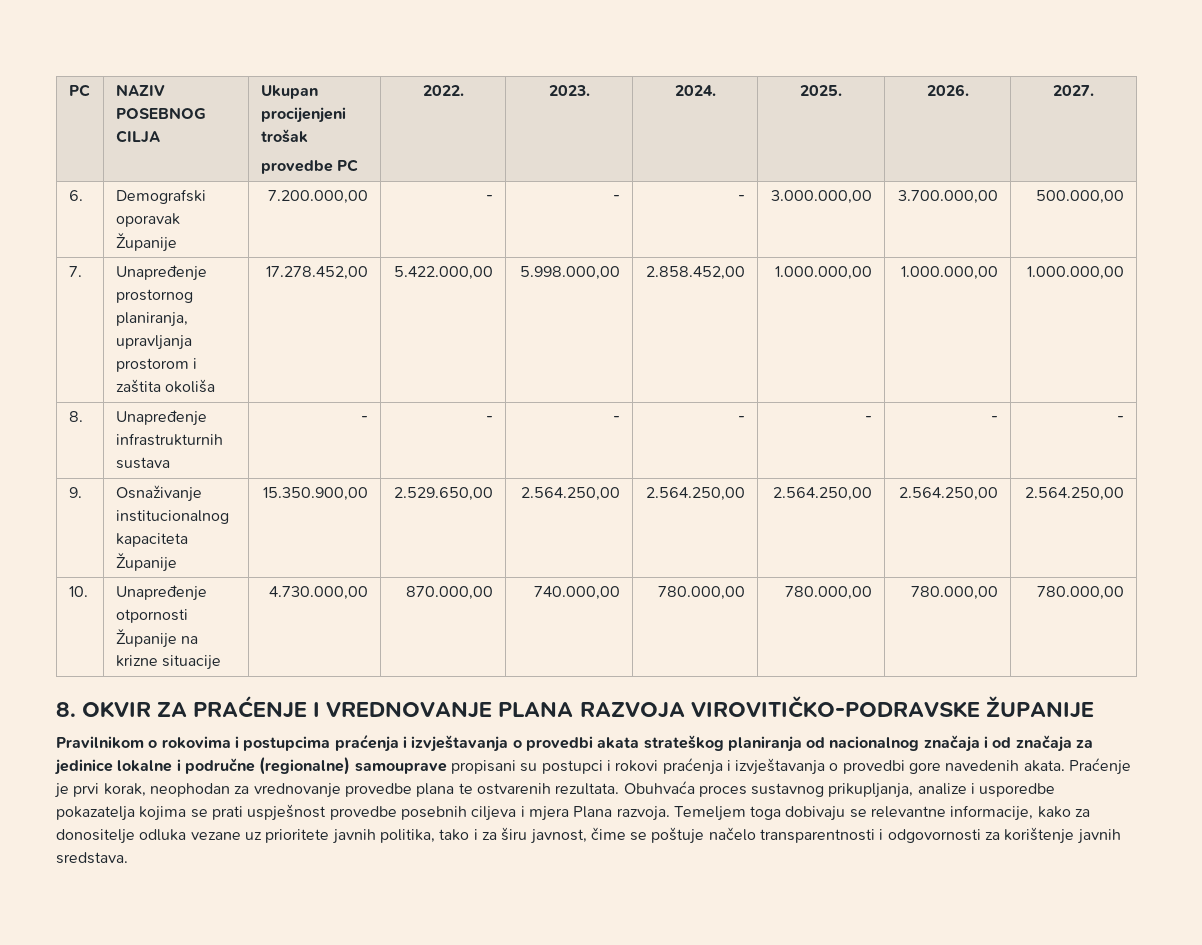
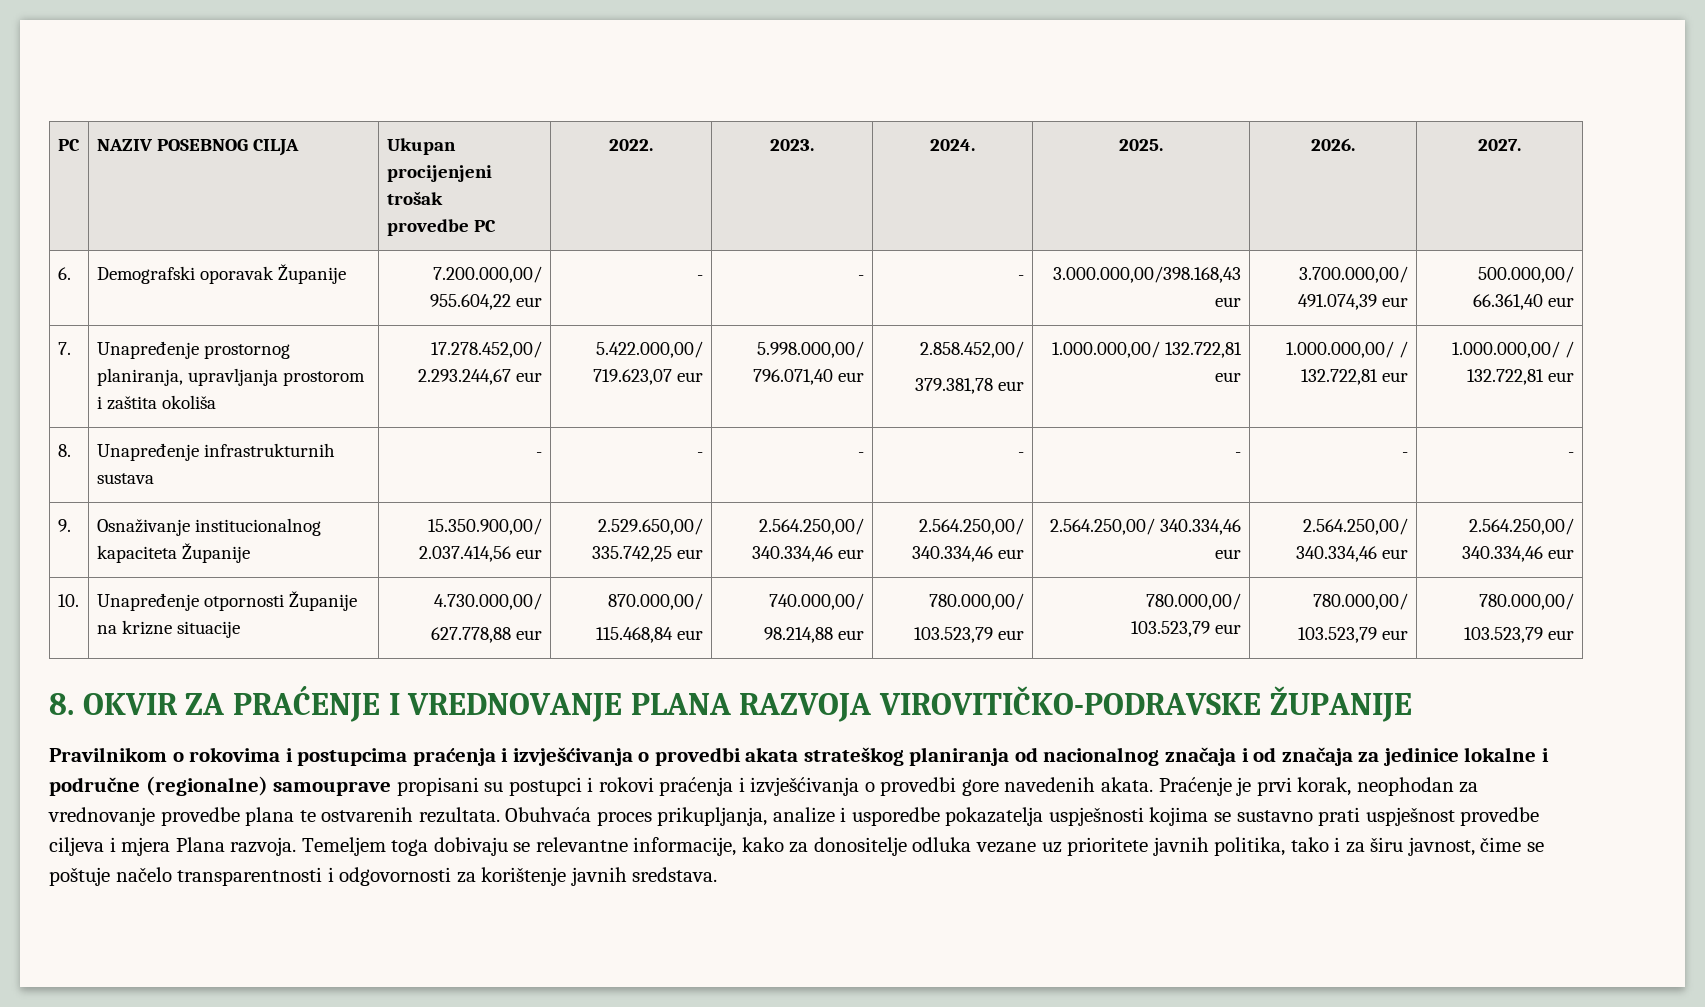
[268,190,369,204] [486,195,494,201] [613,195,621,201] [738,195,746,201] [771,190,873,204] [898,190,999,204] [1036,190,1125,204] 7.200.000,00 | - | - | - | 3.000.000,00 | 3.700.000,00 | 500.000,00 -> [433,266,543,283] [430,294,543,310] [697,275,704,280] [858,275,865,280] [1018,275,1025,280] [1053,266,1242,283] [1215,297,1242,307] [1299,266,1409,283] [1298,294,1409,310] [1478,266,1575,283] [1473,294,1575,310] 7.200.000,00/ 955.604,22 eur | - | - | - | 3.000.000,00/398.168,43 eur | 3.700.000,00/ 491.074,39 eur | 500.000,00/ 66.361,40 eur
[266,266,369,280] [394,266,494,280] [520,266,621,280] [646,266,746,280] [775,266,873,280] [901,266,999,280] [1027,266,1125,280] 17.278.452,00 | 5.422.000,00 | 5.998.000,00 | 2.858.452,00 | 1.000.000,00 | 1.000.000,00 | 1.000.000,00 -> [431,341,543,358] [418,369,543,385] [596,341,704,358] [593,369,704,385] [757,341,865,358] [753,369,865,385] [920,341,1025,358] [915,378,1025,394] [1052,341,1243,358] [1215,372,1242,382] [1286,341,1409,358] [1301,369,1409,385] [1452,341,1575,358] [1467,369,1575,385] 17.278.452,00/ 2.293.244,67 eur | 5.422.000,00/ 719.623,07 eur | 5.998.000,00/ 796.071,40 eur | 2.858.452,00/ // 379.381,78 eur | 1.000.000,00/ 132.722,81 eur | 1.000.000,00/ / 132.722,81 eur | 1.000.000,00/ / 132.722,81 eur
[263,487,369,501] [394,487,494,501] [521,487,621,501] [646,487,746,501] [773,487,873,501] [899,487,999,501] [1025,487,1125,501] 15.350.900,00 | 2.529.650,00 | 2.564.250,00 | 2.564.250,00 | 2.564.250,00 | 2.564.250,00 | 2.564.250,00 -> [428,518,543,535] [419,546,543,562] [598,518,704,535] [592,546,704,562] [759,518,865,535] [752,546,865,562] [919,518,1025,535] [912,546,1025,562] [1050,518,1242,535] [1215,549,1242,559] [1303,518,1409,535] [1296,546,1409,562] [1469,518,1575,535] [1462,546,1575,562] 15.350.900,00/ 2.037.414,56 eur | 2.529.650,00/ 335.742,25 eur | 2.564.250,00/ 340.334,46 eur | 2.564.250,00/ 340.334,46 eur | 2.564.250,00/ 340.334,46 eur | 2.564.250,00/ 340.334,46 eur | 2.564.250,00/ 340.334,46 eur
[269,586,369,600] [406,586,494,600] [534,586,621,600] [658,586,746,600] [785,586,873,600] [911,586,999,600] [1037,586,1125,600] 4.730.000,00 | 870.000,00 | 740.000,00 | 780.000,00 | 780.000,00 | 780.000,00 | 780.000,00 -> [434,593,543,610] [431,627,543,643] [608,593,704,610] [596,627,704,643] [769,593,865,610] [764,627,865,643] [929,593,1025,610] [914,627,1025,643] [1146,593,1242,610] [1131,621,1242,637] [1313,593,1409,610] [1298,627,1409,643] [1479,593,1575,610] [1464,627,1575,643] 4.730.000,00/ // 627.778,88 eur | 870.000,00/ // 115.468,84 eur | 740.000,00/ // 98.214,88 eur | 780.000,00/ // 103.523,79 eur | 780.000,00/ // 103.523,79 eur | 780.000,00/ // 103.523,79 eur | 780.000,00/ // 103.523,79 eur
[411,735,509,752] izvještavanja -> [512,747,633,766] izvješćivanja
[735,758,826,775] izvještavanja -> [750,777,860,796] izvješćivanja
[751,783,825,797] sustavnog -> (652, 818) none
(135, 813) none -> [1048,807,1144,826] uspješnosti
(208, 813) none -> [1236,810,1313,822] sustavno
[400,806,467,820] posebnih -> (1540, 816) none

